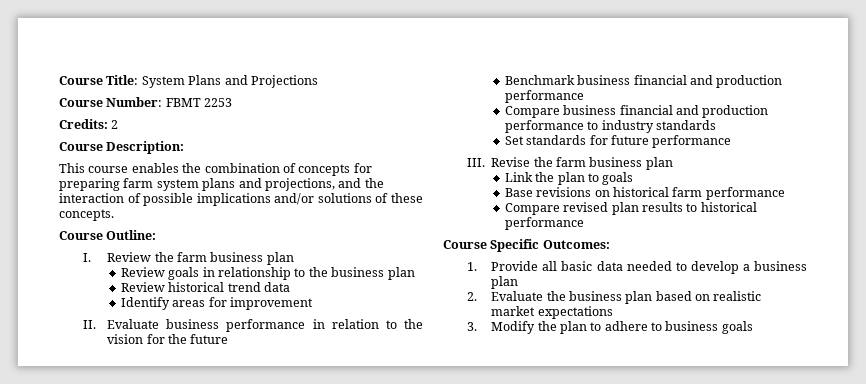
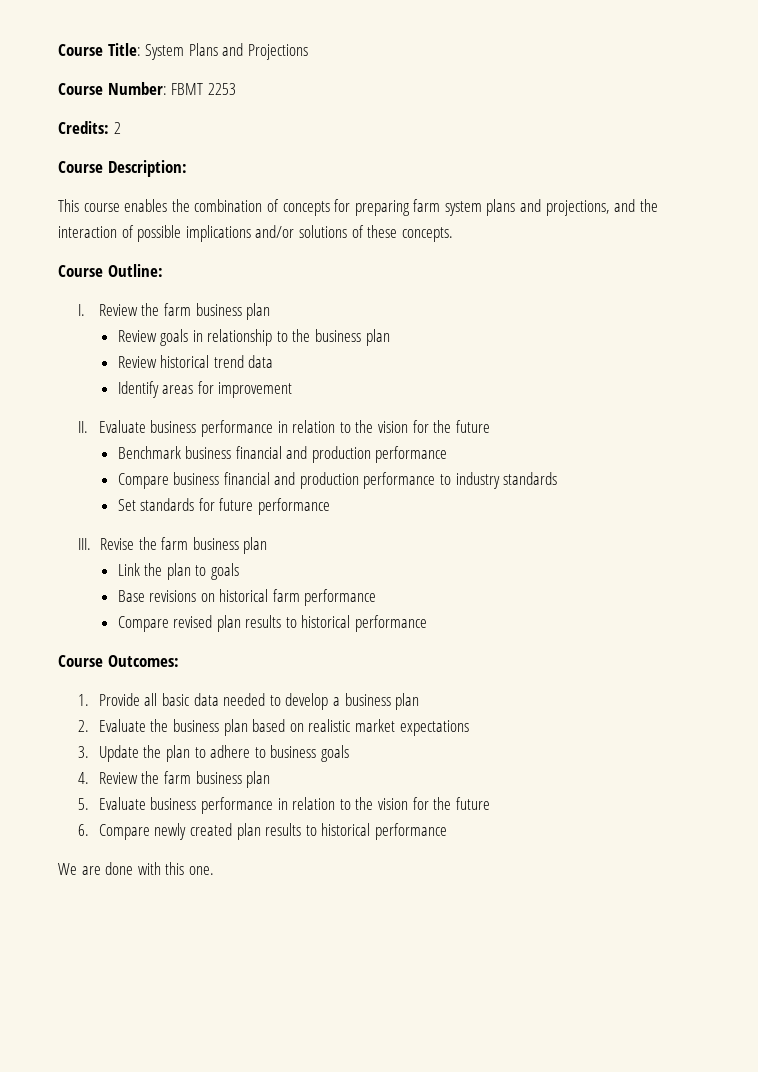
[490,239,540,252] Specific -> (103, 661) none
[491,321,536,334] Modify -> [98,745,139,762] Update
(753, 327) none -> [78,771,271,788] [78,797,490,814] [78,823,447,840] [58,862,214,875] // 4. Review the farm business plan // 5. Evaluate business performance in relation to the vision for the future // 6. Compare newly created plan results to historical performance // We are done with this one.

